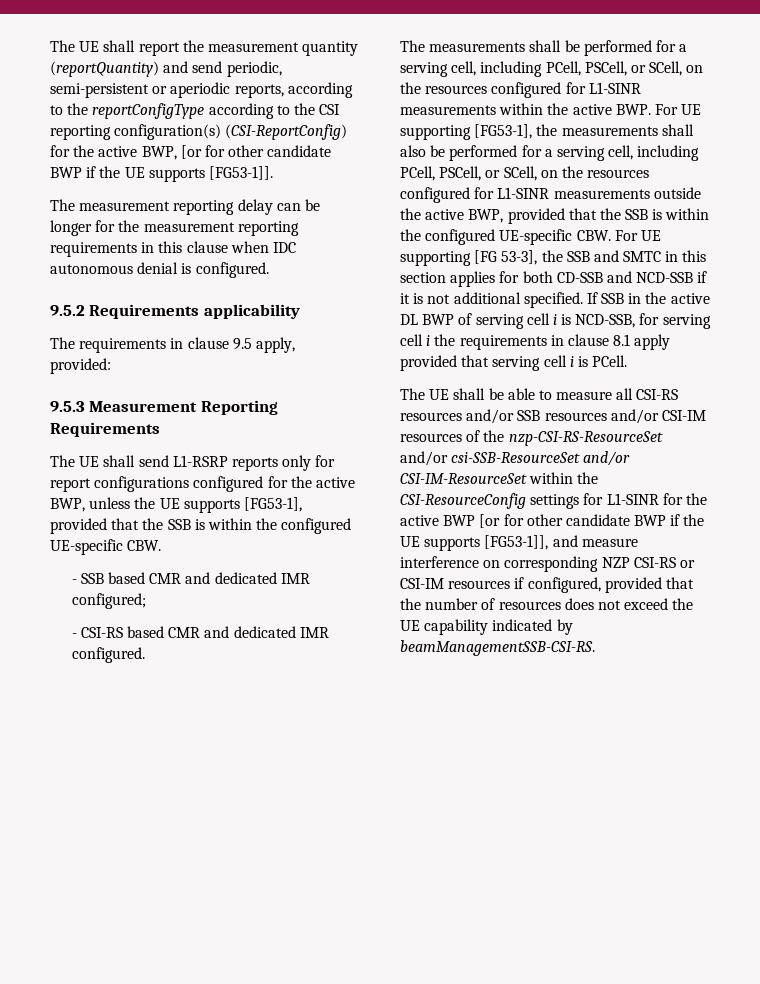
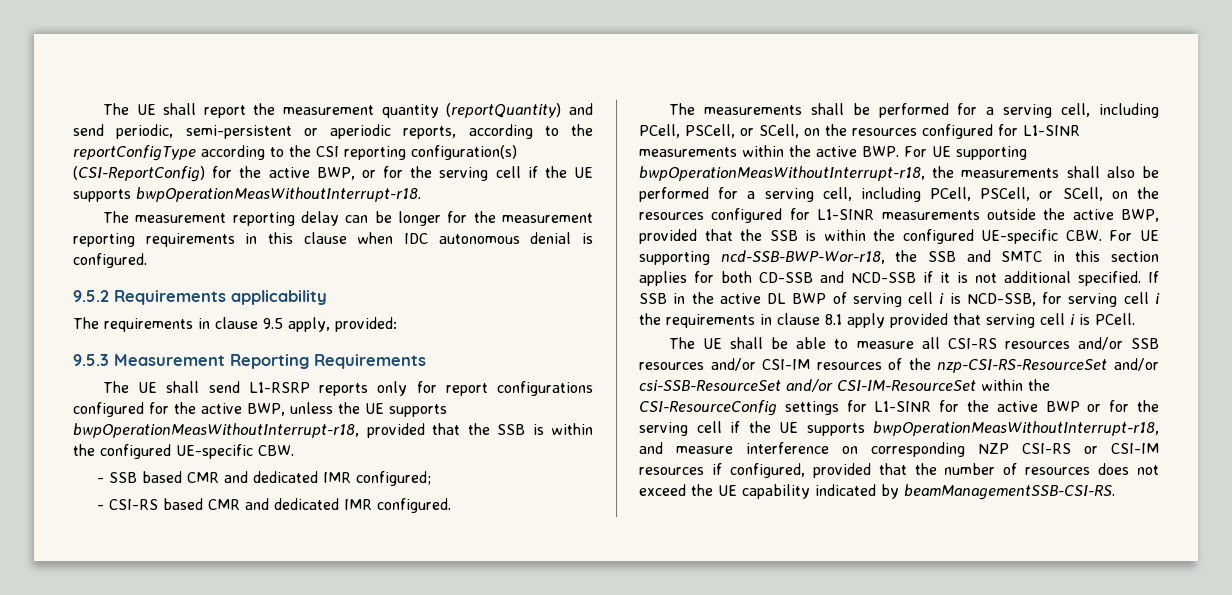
[180,145,332,159] [50,166,273,182] [or for other candidate BWP if the UE supports [FG53-1]]. -> [361,166,594,181] [73,187,421,202] or for the serving cell if the UE supports bwpOperationMeasWithoutInterrupt-r18.
[243,497,302,512] [FG53-1], -> [73,423,359,438] bwpOperationMeasWithoutInterrupt-r18,
[474,124,533,139] [FG53-1], -> [639,166,925,181] bwpOperationMeasWithoutInterrupt-r18,
[474,250,538,265] [FG 53-3], -> [720,250,885,264] ncd-SSB-BWP-Wor-r18,
[479,514,705,528] [400,535,549,551] [or for other candidate BWP if the UE supports [FG53-1]], -> [1087,400,1159,412] [639,421,1159,436] or for the serving cell if the UE supports bwpOperationMeasWithoutInterrupt-r18,

